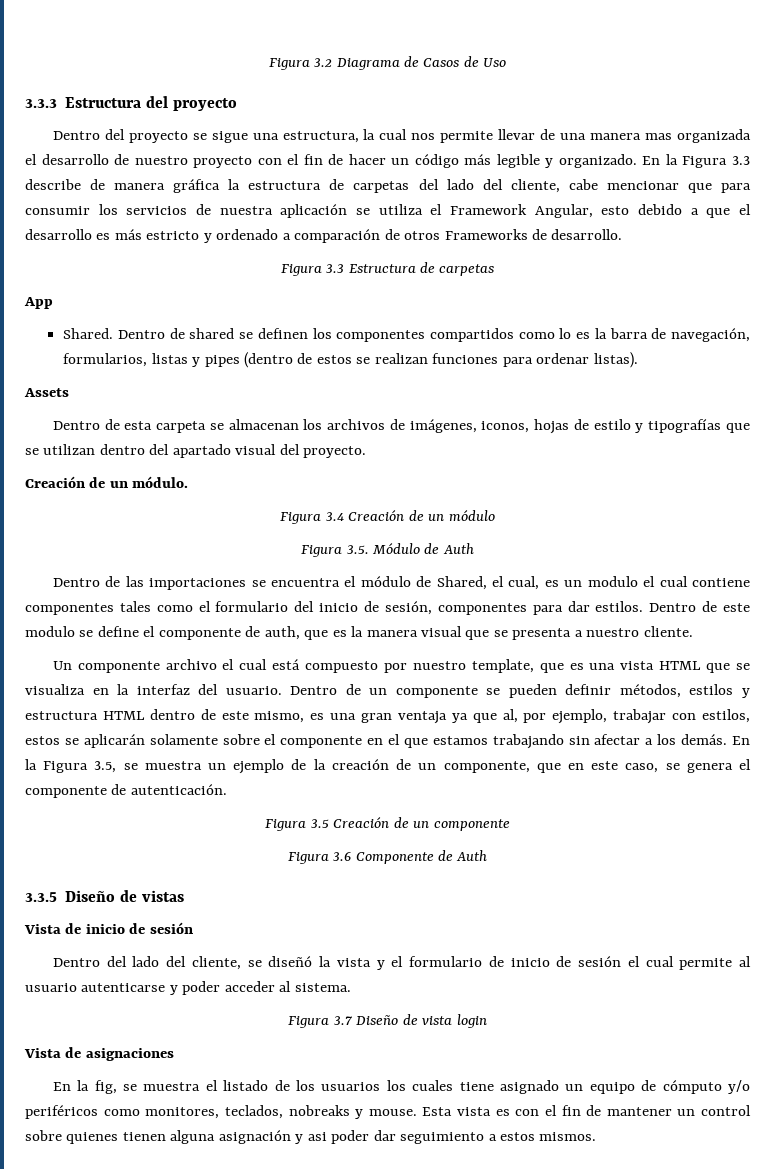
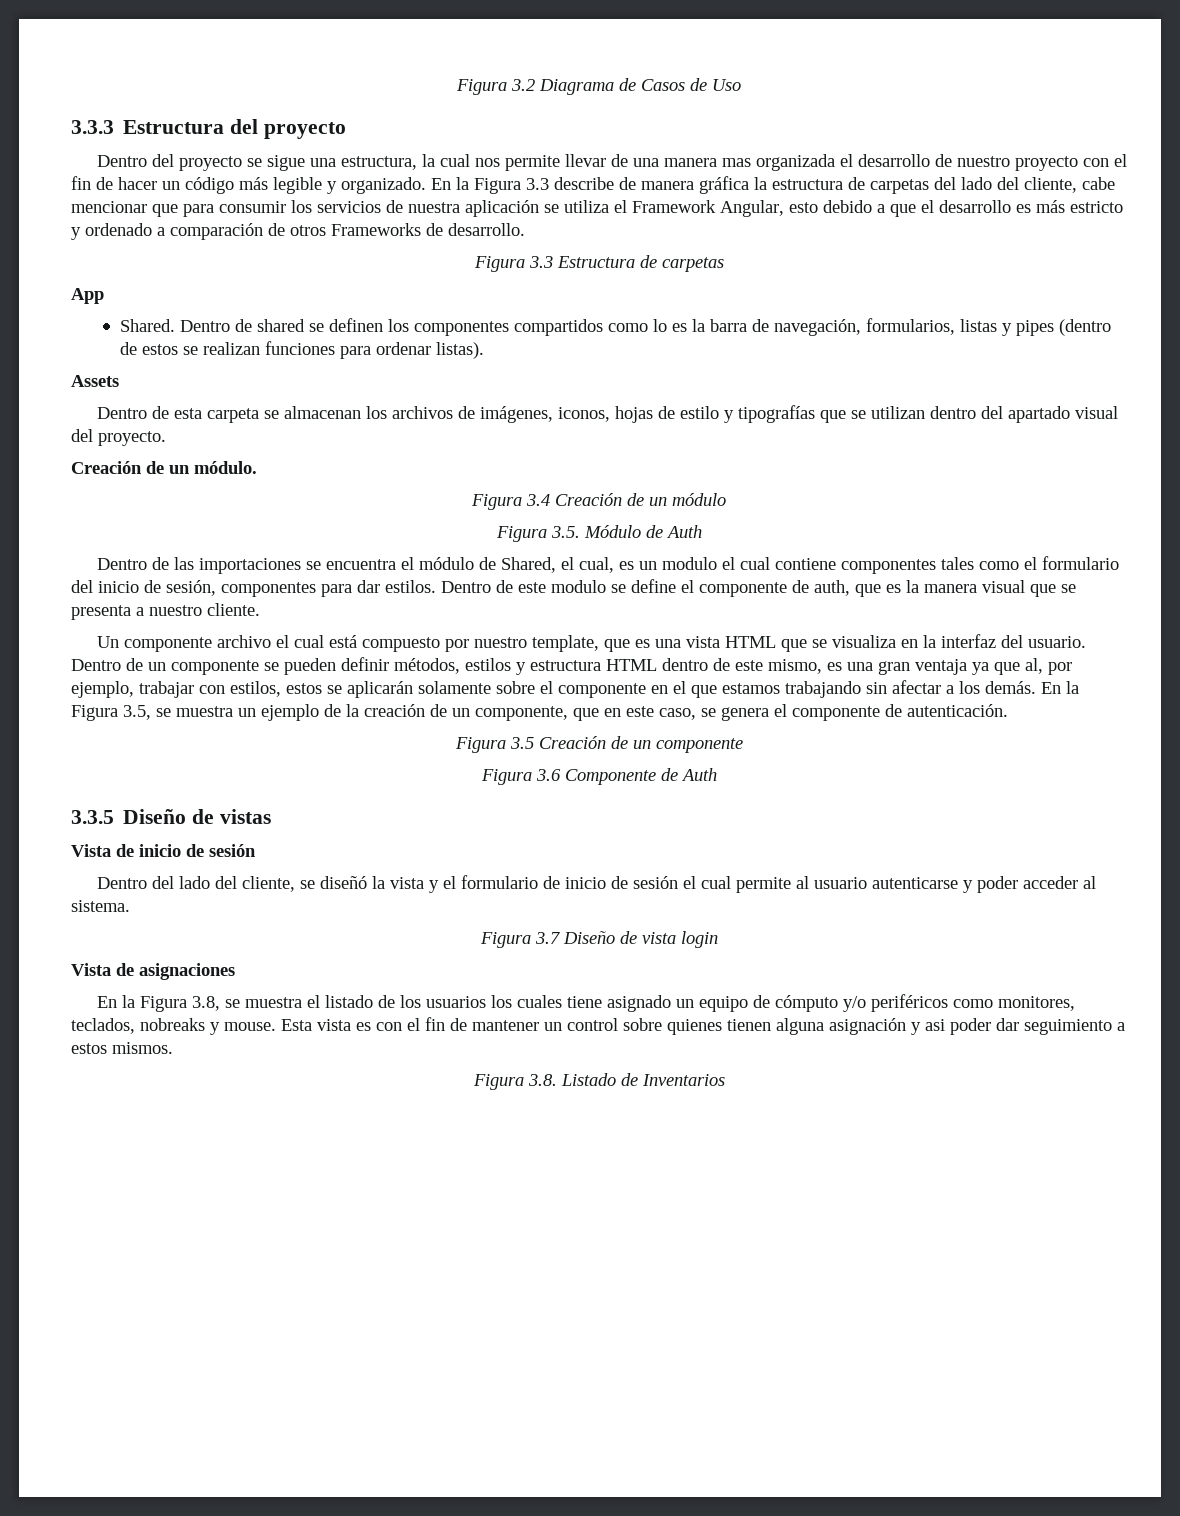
[94,1080,117,1094] fig, -> [139,996,220,1012] Figura 3.8,
(597, 1136) none -> [472,1073,725,1090] // Figura 3.8. Listado de Inventarios

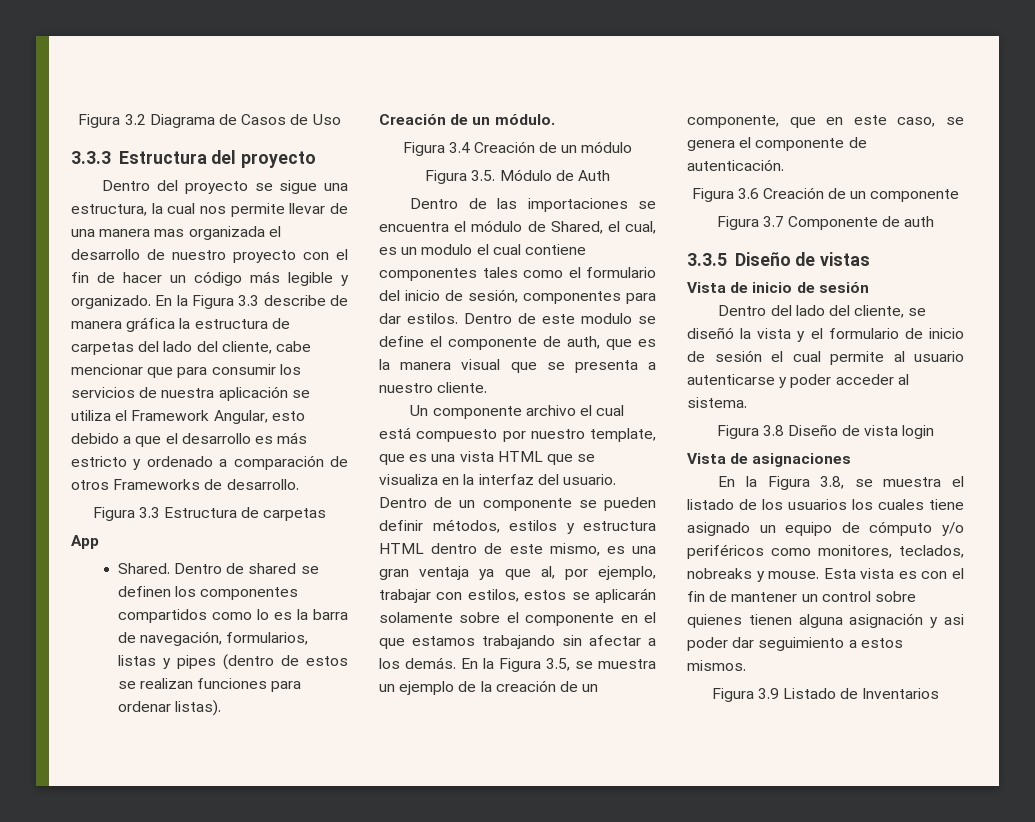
[71,375,119,387] [96,405,1118,423] [71,429,166,446] // Assets // Dentro de esta carpeta se almacenan los archivos de imágenes, iconos, hojas de estilo y tipografías que se utilizan dentro del apartado visual del proyecto. -> (221, 708) none
[509,737,534,749] 3.5 -> [737,188,759,199] 3.6
[535,769,561,781] 3.6 -> [762,216,784,227] 3.7
[680,768,717,781] Auth -> [904,216,935,227] auth
[534,932,560,944] 3.7 -> [763,425,785,436] 3.8
[527,1074,557,1086] 3.8. -> [757,688,779,699] 3.9

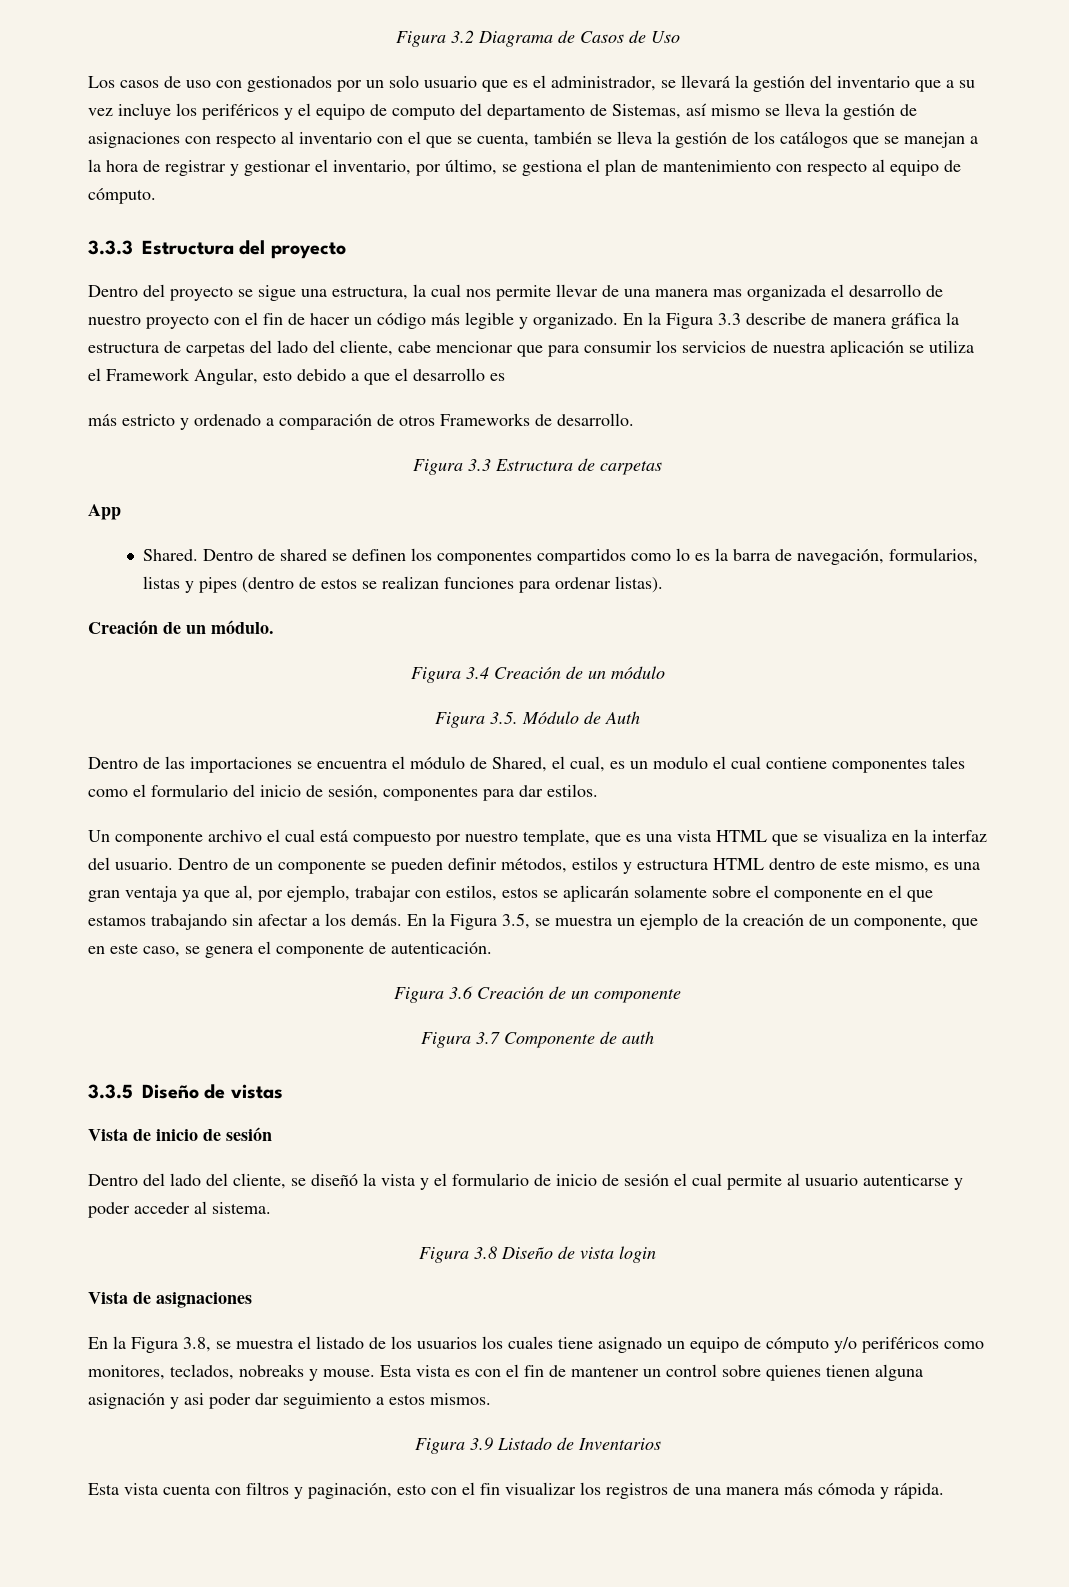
(341, 119) none -> [88,75,975,92] [88,103,917,120] [88,131,978,148] [88,159,961,176] [88,188,156,204] // Los casos de uso con gestionados por un solo usuario que es el administrador, se llevará la gestión del inventario que a su vez incluye los periféricos y el equipo de computo del departamento de Sistemas, así mismo se lleva la gestión de asignaciones con respecto al inventario con el que se cuenta, también se lleva la gestión de los catálogos que se manejan a la hora de registrar y gestionar el inventario, por último, se gestiona el plan de mantenimiento con respecto al equipo de cómputo.
(273, 440) none -> (505, 377) //
[464,313,656,324] [379,336,656,350] [379,359,656,373] [379,382,488,393] Dentro de este modulo se define el componente de auth, que es la manera visual que se presenta a nuestro cliente. -> (598, 790) none
(940, 693) none -> [88,1482,944,1499] // Esta vista cuenta con filtros y paginación, esto con el fin visualizar los registros de una manera más cómoda y rápida.

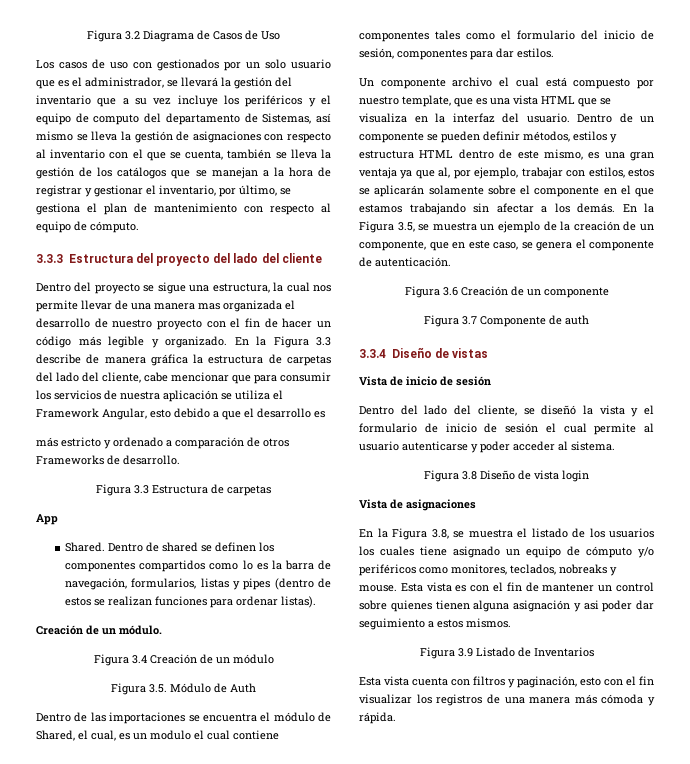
(346, 250) none -> [213,253,322,263] del lado del cliente
[88,1084,133,1099] 3.3.5 -> [359,349,386,358] 3.3.4

